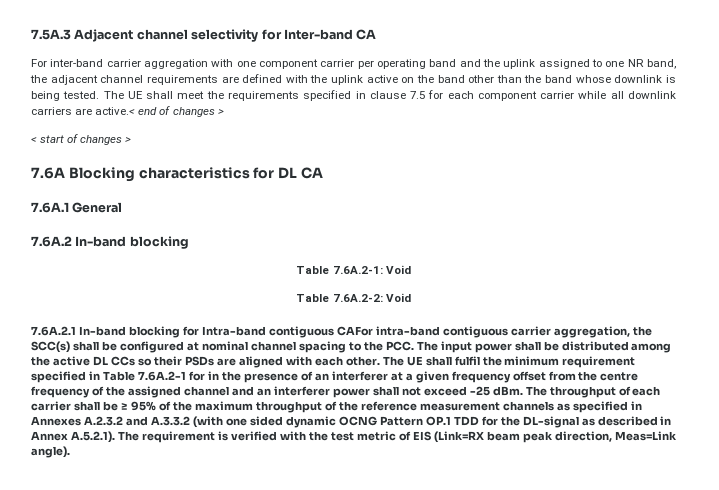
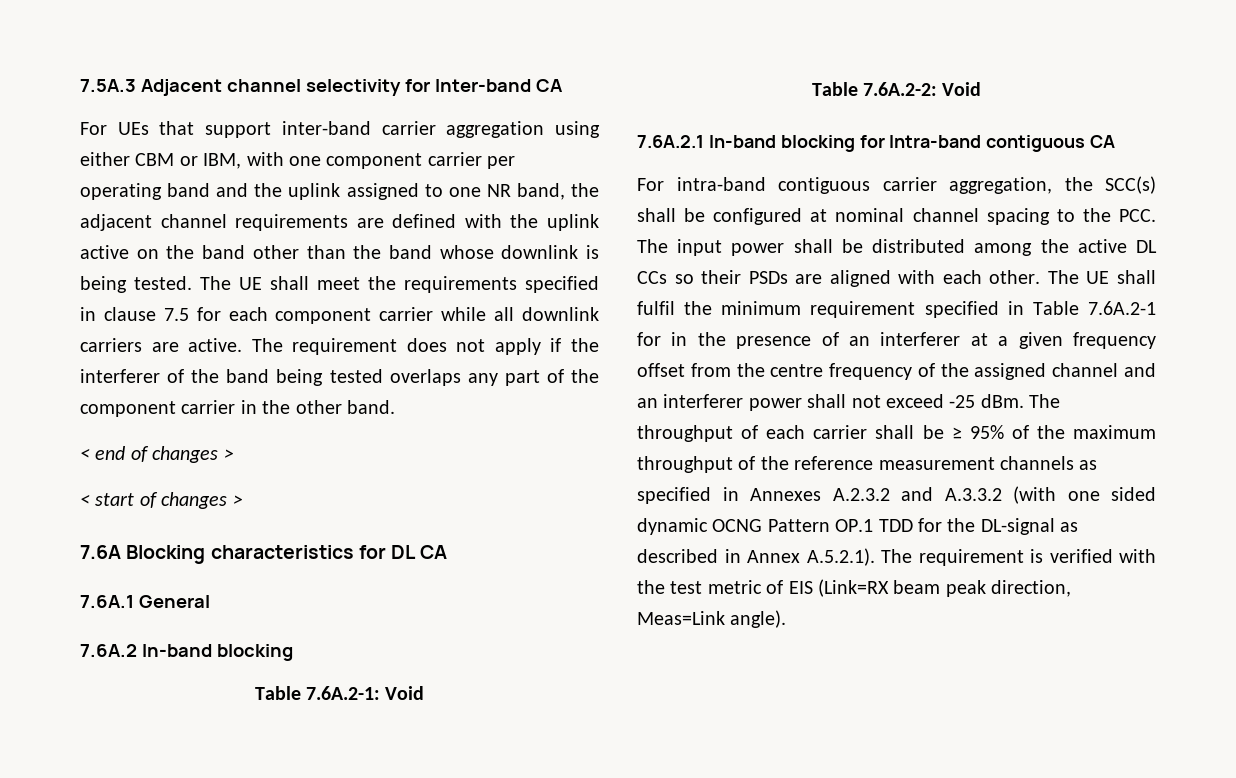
[50,59,208,69] inter-band carrier aggregation -> [117,121,600,138] [80,152,242,169] UEs that support inter-band carrier aggregation using either CBM or IBM,
[95,107,136,115] active.< -> [188,338,599,355] [80,369,600,386] [80,400,395,417] [80,448,90,460] active. The requirement does not apply if the interferer of the band being tested overlaps any part of the component carrier in the other band. // <
[336,326,373,336] CAFor -> [1090,135,1116,148] [637,178,664,191] CA // For

